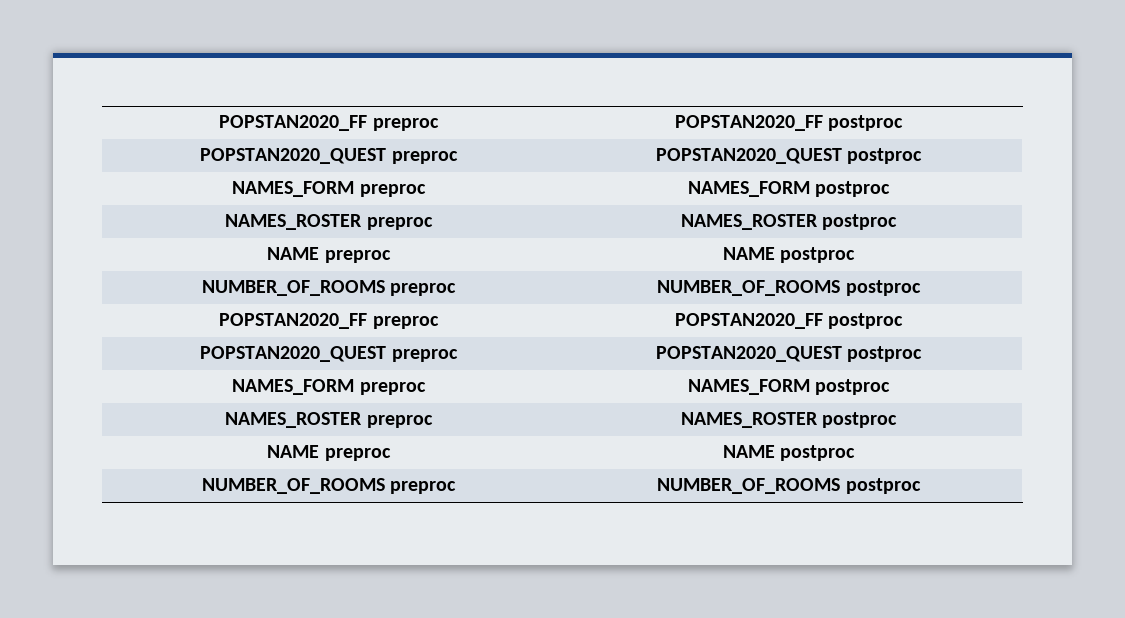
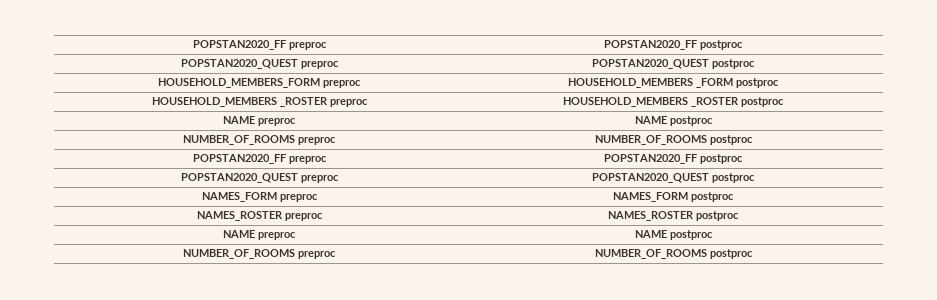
[219,115,439,131] [674,115,904,131] [200,148,458,164] [655,148,923,164] [232,181,426,197] [687,181,891,197] [225,214,433,230] [680,214,818,230] POPSTAN2020_FF preproc | POPSTAN2020_FF postproc // POPSTAN2020_QUEST preproc | POPSTAN2020_QUEST postproc // NAMES_FORM preproc | NAMES_FORM postproc // NAMES_ROSTER preproc | NAMES_ROSTER -> [192,40,327,50] [604,40,743,50] [180,59,339,69] [592,59,755,69] [158,78,361,88] [568,78,779,88] [151,97,368,107] [563,97,739,107] POPSTAN2020_FF preproc | POPSTAN2020_FF postproc // POPSTAN2020_QUEST preproc | POPSTAN2020_QUEST postproc // HOUSEHOLD_MEMBERS_FORM preproc | HOUSEHOLD_MEMBERS _FORM postproc // HOUSEHOLD_MEMBERS _ROSTER preproc | HOUSEHOLD_MEMBERS _ROSTER

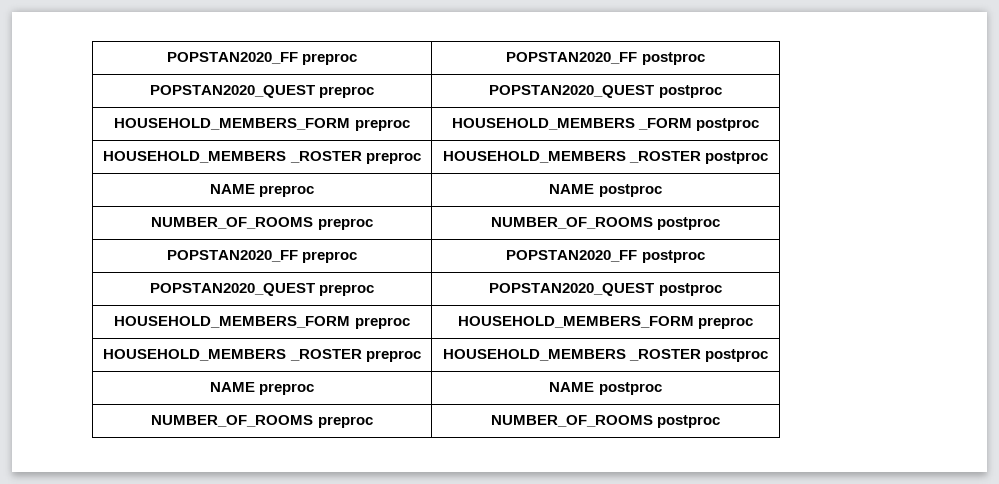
[201,192,318,202] [613,192,734,202] [196,211,323,221] [608,211,694,221] NAMES_FORM preproc | NAMES_FORM postproc // NAMES_ROSTER preproc | NAMES_ROSTER -> [114,316,410,329] [457,316,754,329] [103,349,421,362] [442,349,701,361] HOUSEHOLD_MEMBERS_FORM preproc | HOUSEHOLD_MEMBERS_FORM preproc // HOUSEHOLD_MEMBERS _ROSTER preproc | HOUSEHOLD_MEMBERS _ROSTER

